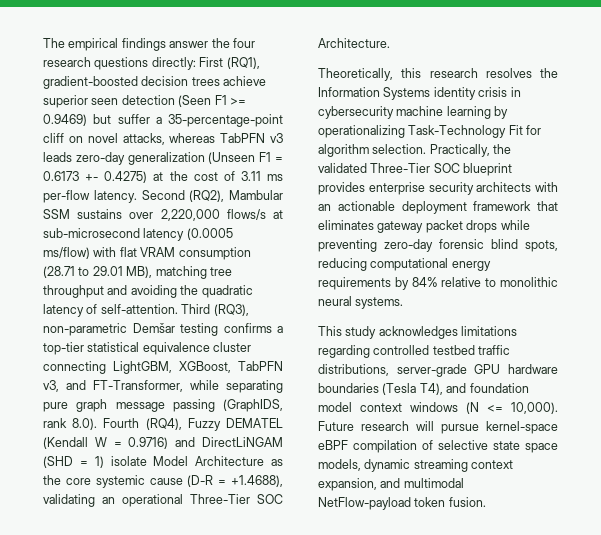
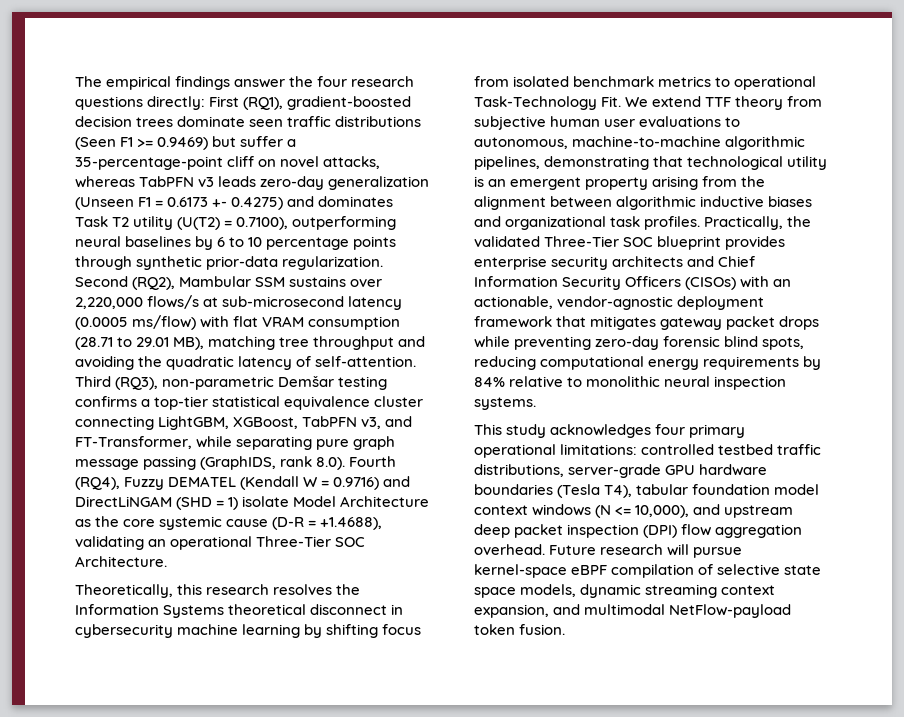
[223,76,267,86] [43,95,175,108] achieve superior seen detection -> [177,116,422,127] dominate seen traffic distributions
[153,171,283,181] [43,190,137,203] at the cost of 3.11 ms per-flow latency. -> [287,196,394,207] [75,216,397,230] [75,236,397,250] [75,256,384,270] and dominates Task T2 utility (U(T2) = 0.7100), outperforming neural baselines by 6 to 10 percentage points through synthetic prior-data regularization.
[433,87,508,100] identity crisis -> [228,604,388,615] theoretical disconnect
[318,125,542,138] [318,144,427,157] operationalizing Task-Technology Fit for algorithm selection. -> [326,624,422,638] [474,76,817,90] [474,96,823,110] [474,116,741,130] [474,136,806,150] [474,156,828,170] [474,176,766,190] [474,196,813,210] [474,216,701,230] shifting focus from isolated benchmark metrics to operational Task-Technology Fit. We extend TTF theory from subjective human user evaluations to autonomous, machine-to-machine algorithmic pipelines, demonstrating that technological utility is an emergent property arising from the alignment between algorithmic inductive biases and organizational task profiles.
[535,182,558,192] [318,201,395,211] with an actionable -> [687,256,756,267] [474,276,792,290] [474,296,674,310] and Chief Information Security Officers (CISOs) with an actionable, vendor-agnostic
[318,220,374,230] eliminates -> [590,316,657,330] mitigates
(352, 301) none -> [714,376,787,390] inspection
[461,326,518,336] [318,345,370,358] limitations regarding -> [655,424,746,438] [474,444,638,458] four primary operational limitations:
[446,383,467,393] and -> [636,484,689,495] tabular
[511,402,558,414] 10,000). -> [635,504,794,518] [474,524,803,538] [474,544,545,555] 10,000), and upstream deep packet inspection (DPI) flow aggregation overhead.

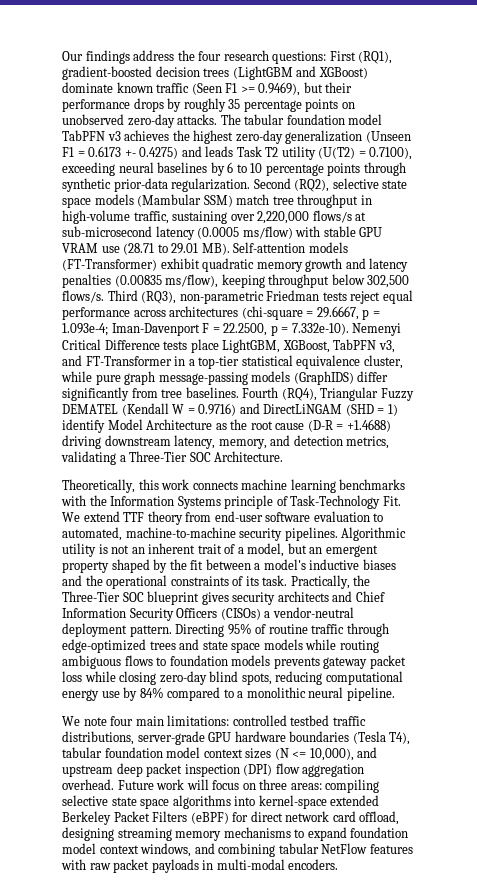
[75,76,286,90] The empirical findings answer -> [62,50,175,64] Our findings address
[75,96,206,110] questions directly: -> [272,51,327,64] questions:
[177,116,422,127] [75,136,297,150] [75,156,381,170] [75,176,257,188] dominate seen traffic distributions (Seen F1 >= 0.9469) but suffer a 35-percentage-point cliff on novel attacks, whereas TabPFN v3 leads -> [232,66,368,80] [62,82,353,96] [62,98,355,112] [62,114,383,128] [62,130,234,144] (LightGBM and XGBoost) dominate known traffic (Seen F1 >= 0.9469), but their performance drops by roughly 35 percentage points on unobserved zero-day attacks. The tabular foundation model TabPFN v3 achieves the highest
[318,196,394,207] dominates -> [205,146,234,157] leads
[292,216,397,230] outperforming -> [62,162,115,176] exceeding
[179,276,347,287] Mambular SSM sustains -> [332,178,408,189] [62,194,372,208] [62,210,228,224] selective state space models (Mambular SSM) match tree throughput in high-volume traffic, sustaining
[233,316,401,330] [75,336,426,350] [75,356,417,370] [75,376,388,390] [75,396,424,410] [75,416,154,430] flat VRAM consumption (28.71 to 29.01 MB), matching tree throughput and avoiding the quadratic latency of self-attention. Third (RQ3), non-parametric Demšar testing confirms a top-tier statistical equivalence cluster connecting -> [323,226,383,237] [62,242,348,255] [62,258,409,272] [62,274,410,288] [62,290,413,304] [62,306,380,320] [62,323,402,336] [62,339,219,353] stable GPU VRAM use (28.71 to 29.01 MB). Self-attention models (FT-Transformer) exhibit quadratic memory growth and latency penalties (0.00835 ms/flow), keeping throughput below 302,500 flows/s. Third (RQ3), non-parametric Friedman tests reject equal performance across architectures (chi-square = 29.6667, p = 1.093e-4; Iman-Davenport F = 22.2500, p = 7.332e-10). Nemenyi Critical Difference tests place
[75,436,396,450] [75,456,346,470] FT-Transformer, while separating pure graph message passing (GraphIDS, rank 8.0). -> [85,355,403,369] [61,371,389,385] [62,387,239,401] FT-Transformer in a top-tier statistical equivalence cluster, while pure graph message-passing models (GraphIDS) differ significantly from tree baselines.
(120, 483) none -> [320,387,379,401] Triangular
[242,496,290,507] isolate -> [62,419,105,433] identify
[123,516,223,530] core systemic -> [250,421,273,430] root
[320,517,383,530] [75,536,253,550] +1.4688), validating an operational -> [346,419,391,432] [62,435,390,449] [61,451,126,465] +1.4688) driving downstream latency, memory, and detection metrics, validating a
[206,584,361,595] [75,604,404,618] [75,624,422,638] [474,76,817,90] research resolves the Information Systems theoretical disconnect in cybersecurity machine learning by shifting focus from isolated benchmark metrics to operational -> [161,479,406,493] [61,495,288,509] work connects machine learning benchmarks with the Information Systems principle of
[474,116,741,130] [474,136,806,150] [474,156,828,170] [474,176,766,190] [474,196,813,210] [474,216,701,230] subjective human user evaluations to autonomous, machine-to-machine algorithmic pipelines, demonstrating that technological utility is an emergent property arising from the alignment between algorithmic inductive biases and organizational task profiles. -> [214,511,384,522] [62,527,407,541] [62,543,378,557] [62,559,396,573] [62,575,288,589] end-user software evaluation to automated, machine-to-machine security pipelines. Algorithmic utility is not an inherent trait of a model, but an emergent property shaped by the fit between a model's inductive biases and the operational constraints of its task.
[474,236,540,247] validated -> (371, 580) none
[725,236,786,250] [474,256,547,270] provides enterprise -> [201,592,229,605] gives
[740,276,792,288] [474,296,765,310] [474,316,820,330] [474,336,721,350] with an actionable, vendor-agnostic deployment framework that mitigates gateway packet drops while preventing zero-day forensic -> [264,607,354,618] [62,623,389,637] [62,639,379,653] [62,655,406,669] [62,671,207,685] a vendor-neutral deployment pattern. Directing 95% of routine traffic through edge-optimized trees and state space models while routing ambiguous flows to foundation models prevents gateway packet loss while closing zero-day
[703,356,800,370] requirements -> [101,691,120,698] use
[509,376,787,390] [474,397,536,410] [474,424,746,438] [474,444,556,458] relative to monolithic neural inspection systems. // This study acknowledges four primary operational -> [167,687,395,701] [62,716,164,726] compared to a monolithic neural pipeline. // We note four main
[532,504,592,516] windows -> [245,748,272,759] sizes
[600,544,743,558] [474,564,822,578] [474,584,776,598] [474,604,792,618] [474,624,566,635] research will pursue kernel-space eBPF compilation of selective state space models, dynamic streaming context expansion, and multimodal NetFlow-payload token fusion. -> [156,779,380,793] [62,795,380,809] [62,811,400,825] [62,827,409,841] [62,843,413,857] [61,859,339,873] work will focus on three areas: compiling selective state space algorithms into kernel-space extended Berkeley Packet Filters (eBPF) for direct network card offload, designing streaming memory mechanisms to expand foundation model context windows, and combining tabular NetFlow features with raw packet payloads in multi-modal encoders.

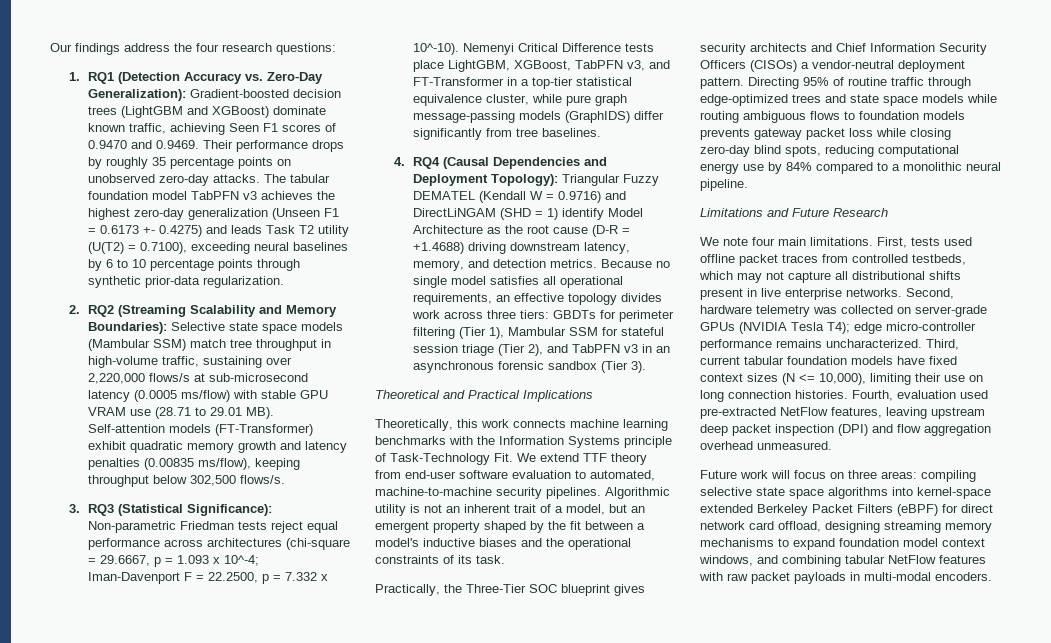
[329,51,393,64] [62,66,152,80] First (RQ1), gradient-boosted -> [69,72,324,84] [88,89,290,101] // 1. RQ1 (Detection Accuracy vs. Zero-Day Generalization): Gradient-boosted
[156,82,353,96] traffic (Seen F1 >= 0.9469), but their -> [129,123,337,135] [88,140,234,149] traffic, achieving Seen F1 scores of 0.9470 and 0.9469. Their
[253,178,379,192] Second (RQ2), selective -> [69,305,338,317] [88,322,226,334] // 2. RQ2 (Streaming Scalability and Memory Boundaries): Selective
[107,290,264,304] Third (RQ3), non-parametric -> [69,504,273,516] [88,521,177,533] // 3. RQ3 (Statistical Significance): Non-parametric
[62,323,108,336] 1.093e-4; -> [177,555,260,566] 1.093 x 10^-4;
[291,323,349,335] 7.332e-10). -> [285,572,329,581] [413,43,460,55] 7.332 x 10^-10).
[242,387,317,401] Fourth (RQ4), -> [394,157,608,169] [413,174,559,186] // 4. RQ4 (Causal Dependencies and Deployment Topology):
[346,436,390,449] [61,451,284,465] metrics, validating a Three-Tier SOC Architecture. -> [550,259,671,268] [413,276,624,288] [413,293,663,305] [412,310,675,322] [413,327,665,339] [413,344,671,356] [413,361,647,373] [375,390,593,402] metrics. Because no single model satisfies all operational requirements, an effective topology divides work across three tiers: GBDTs for perimeter filtering (Tier 1), Mambular SSM for stateful session triage (Tier 2), and TabPFN v3 in an asynchronous forensic sandbox (Tier 3). // Theoretical and Practical Implications
(288, 580) none -> (505, 559) //
(395, 694) none -> [700,208,888,217] // Limitations and Future Research
[167,715,366,726] [62,731,411,745] [62,747,201,758] limitations: controlled testbed traffic distributions, server-grade GPU hardware boundaries (Tesla T4), tabular foundation model -> [810,237,972,248] [700,254,966,266] [699,271,961,283] [700,288,954,300] [700,305,987,317] [700,322,976,334] [700,339,959,351] [700,356,957,365] limitations. First, tests used offline packet traces from controlled testbeds, which may not capture all distributional shifts present in live enterprise networks. Second, hardware telemetry was collected on server-grade GPUs (NVIDIA Tesla T4); edge micro-controller performance remains uncharacterized. Third, current tabular foundation models have fixed
[357,747,378,758] and -> [870,373,983,385] [700,390,988,402] [700,407,927,419] limiting their use on long connection histories. Fourth, evaluation used pre-extracted NetFlow features, leaving
(273, 770) none -> [872,424,893,433] and
[62,779,114,790] overhead. -> [700,441,832,450] overhead unmeasured. //

